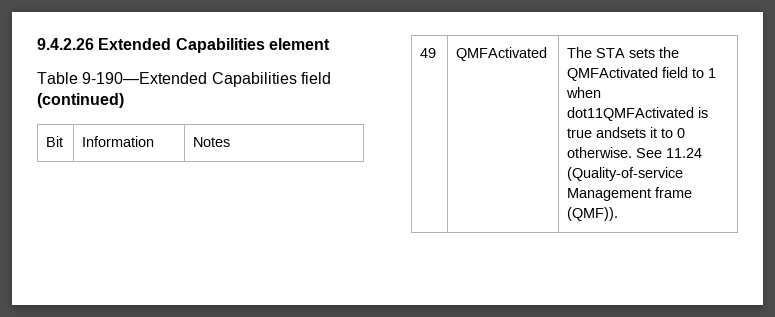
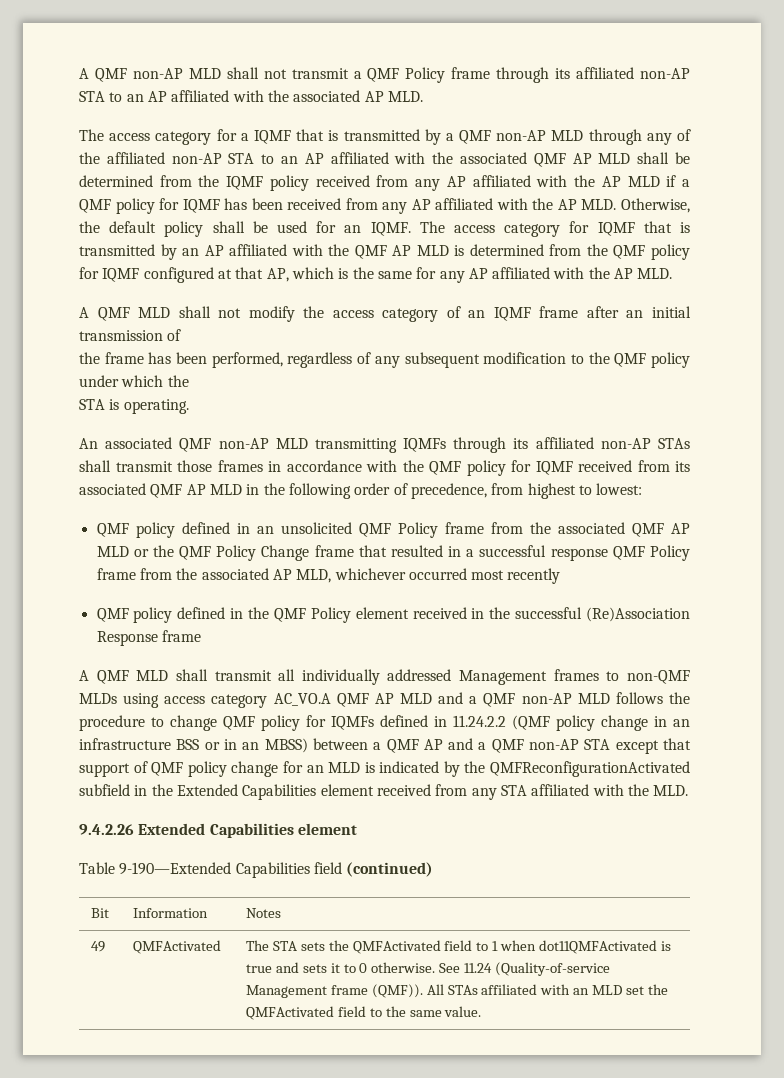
(37, 44) none -> [79,67,691,83] [79,90,423,102] [79,129,691,145] [79,152,690,167] [79,175,691,191] [79,198,691,214] [79,221,690,237] [79,244,691,260] [79,267,673,283] [79,306,692,322] [79,329,182,341] [79,352,690,368] [79,375,189,387] [79,399,189,414] [79,437,690,453] [79,460,690,476] [79,483,643,499] [96,522,691,538] [96,545,690,561] [96,568,561,584] [96,607,690,623] [96,630,201,646] [79,669,690,685] [79,692,691,708] [79,715,690,731] [79,738,691,754] [79,761,690,777] [79,784,689,800] A QMF non-AP MLD shall not transmit a QMF Policy frame through its affiliated non-AP STA to an AP affiliated with the associated AP MLD. // The access category for a IQMF that is transmitted by a QMF non-AP MLD through any of the affiliated non-AP STA to an AP affiliated with the associated QMF AP MLD shall be determined from the IQMF policy received from any AP affiliated with the AP MLD if a QMF policy for IQMF has been received from any AP affiliated with the AP MLD. Otherwise, the default policy shall be used for an IQMF. The access category for IQMF that is transmitted by an AP affiliated with the QMF AP MLD is determined from the QMF policy for IQMF configured at that AP, which is the same for any AP affiliated with the AP MLD. // A QMF MLD shall not modify the access category of an IQMF frame after an initial transmission of // the frame has been performed, regardless of any subsequent modification to the QMF policy under which the // STA is operating. // An associated QMF non-AP MLD transmitting IQMFs through its affiliated non-AP STAs shall transmit those frames in accordance with the QMF policy for IQMF received from its associated QMF AP MLD in the following order of precedence, from highest to lowest: // QMF policy defined in an unsolicited QMF Policy frame from the associated QMF AP MLD or the QMF Policy Change frame that resulted in a successful response QMF Policy frame from the associated AP MLD, whichever occurred most recently // QMF policy defined in the QMF Policy element received in the successful (Re)Association Response frame // A QMF MLD shall transmit all individually addressed Management frames to non-QMF MLDs using access category AC_VO.A QMF AP MLD and a QMF non-AP MLD follows the procedure to change QMF policy for IQMFs defined in 11.24.2.2 (QMF policy change in an infrastructure BSS or in an MBSS) between a QMF AP and a QMF non-AP STA except that support of QMF policy change for an MLD is indicated by the QMFReconfigurationActivated subfield in the Extended Capabilities element received from any STA affiliated with the MLD. //
[596,127,647,138] andsets -> [275,962,327,973] and sets
(619, 214) none -> [426,984,669,995] [245,1006,482,1020] All STAs affiliated with an MLD set the QMFActivated field to the same value.

